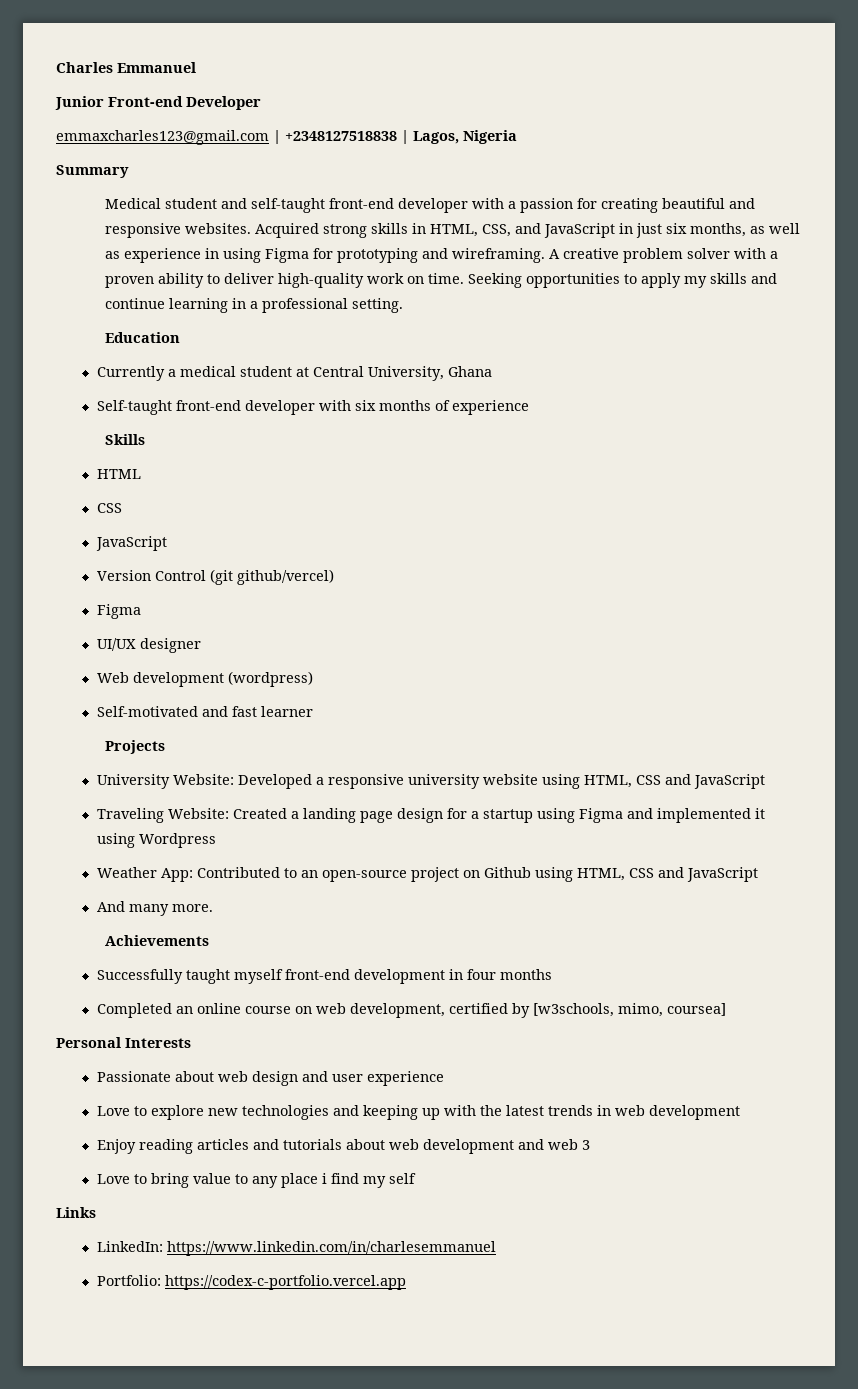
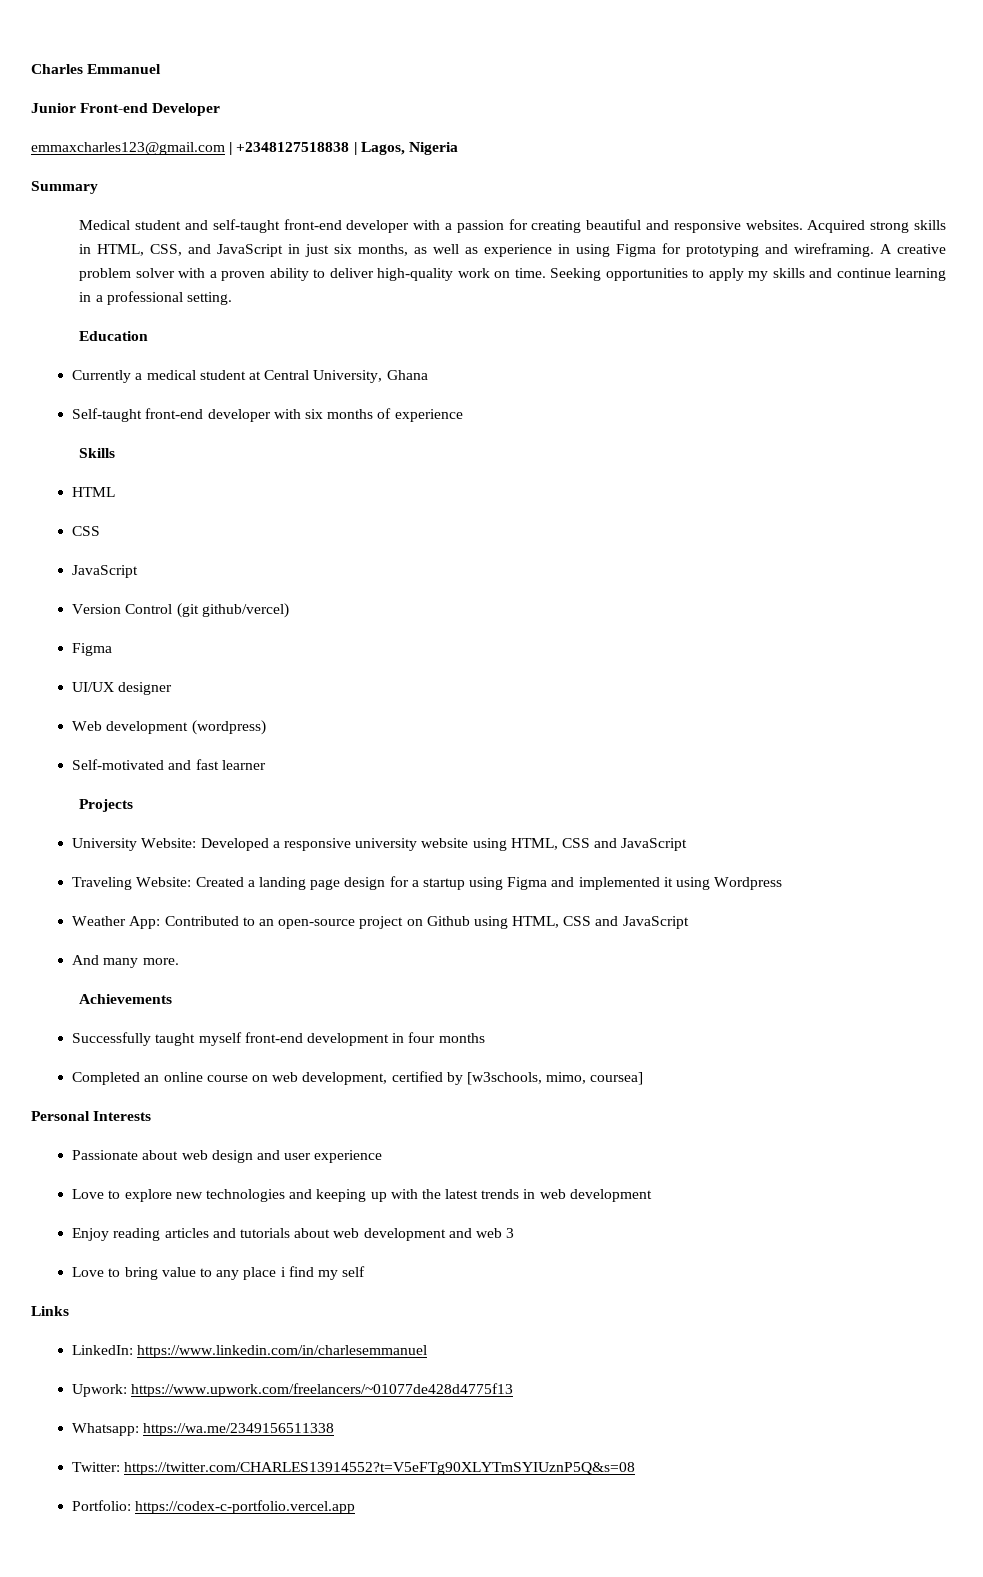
(496, 1248) none -> [72,1383,514,1397] [72,1423,335,1436] [72,1462,636,1475] // Upwork: https://www.upwork.com/freelancers/~01077de428d4775f13 // Whatsapp: https://wa.me/2349156511338 // Twitter: https://twitter.com/CHARLES13914552?t=V5eFTg90XLYTmSYIUznP5Q&s=08

